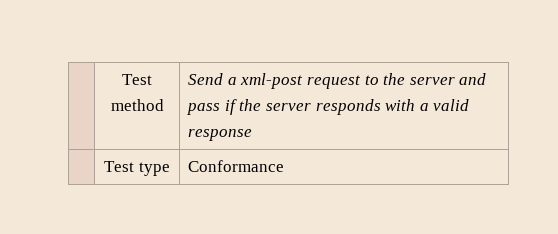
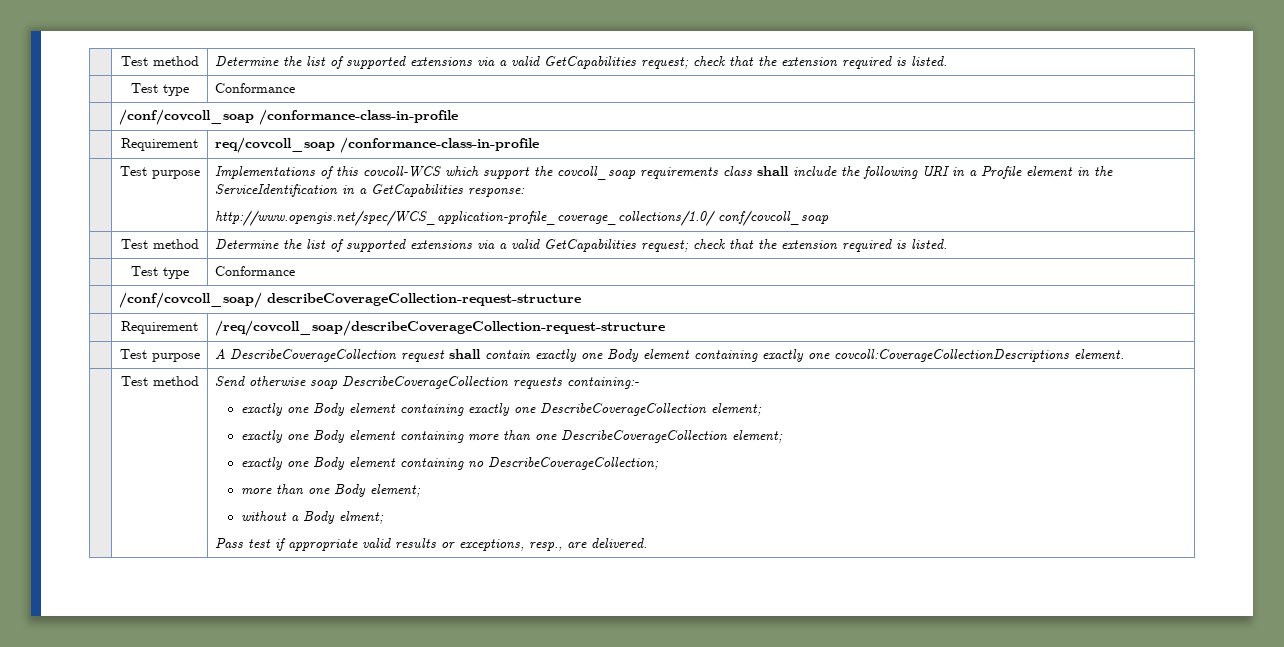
[122,74,152,85] [110,99,164,111] [188,73,487,89] [187,99,470,115] [188,129,253,141] [104,161,170,176] [188,160,285,172] | Test method | Send a xml-post request to the server and pass if the server responds with a valid response // | Test type | Conformance -> [120,56,199,66] [214,56,947,69] [130,83,189,96] [214,83,295,93] [118,109,458,125] [121,138,198,151] [214,137,539,153] [119,166,200,179] [214,166,1113,180] [214,184,525,197] [214,210,829,226] [120,239,199,249] [214,239,947,252] [130,266,189,279] [214,266,295,276] [118,292,581,308] [121,321,198,334] [214,320,665,336] [119,349,200,362] [214,349,1124,362] [120,376,199,386] [214,376,639,389] [240,403,762,416] [240,430,783,443] [240,457,659,470] [240,484,421,497] [240,511,384,524] [214,538,647,551] | Test method | Determine the list of supported extensions via a valid GetCapabilities request; check that the extension required is listed. // | Test type | Conformance // | /conf/covcoll_soap /conformance-class-in-profile // | Requirement | req/covcoll_soap /conformance-class-in-profile // | Test purpose | Implementations of this covcoll-WCS which support the covcoll_soap requirements class shall include the following URI in a Profile element in the ServiceIdentification in a GetCapabilities response: // http://www.opengis.net/spec/WCS_application-profile_coverage_collections/1.0/ conf/covcoll_soap // | Test method | Determine the list of supported extensions via a valid GetCapabilities request; check that the extension required is listed. // | Test type | Conformance // | /conf/covcoll_soap/ describeCoverageCollection-request-structure // | Requirement | /req/covcoll_soap/describeCoverageCollection-request-structure // | Test purpose | A DescribeCoverageCollection request shall contain exactly one Body element containing exactly one covcoll:CoverageCollectionDescriptions element. // | Test method | Send otherwise soap DescribeCoverageCollection requests containing:- // exactly one Body element containing exactly one DescribeCoverageCollection element; // exactly one Body element containing more than one DescribeCoverageCollection element; // exactly one Body element containing no DescribeCoverageCollection; // more than one Body element; // without a Body elment; // Pass test if appropriate valid results or exceptions, resp., are delivered.

